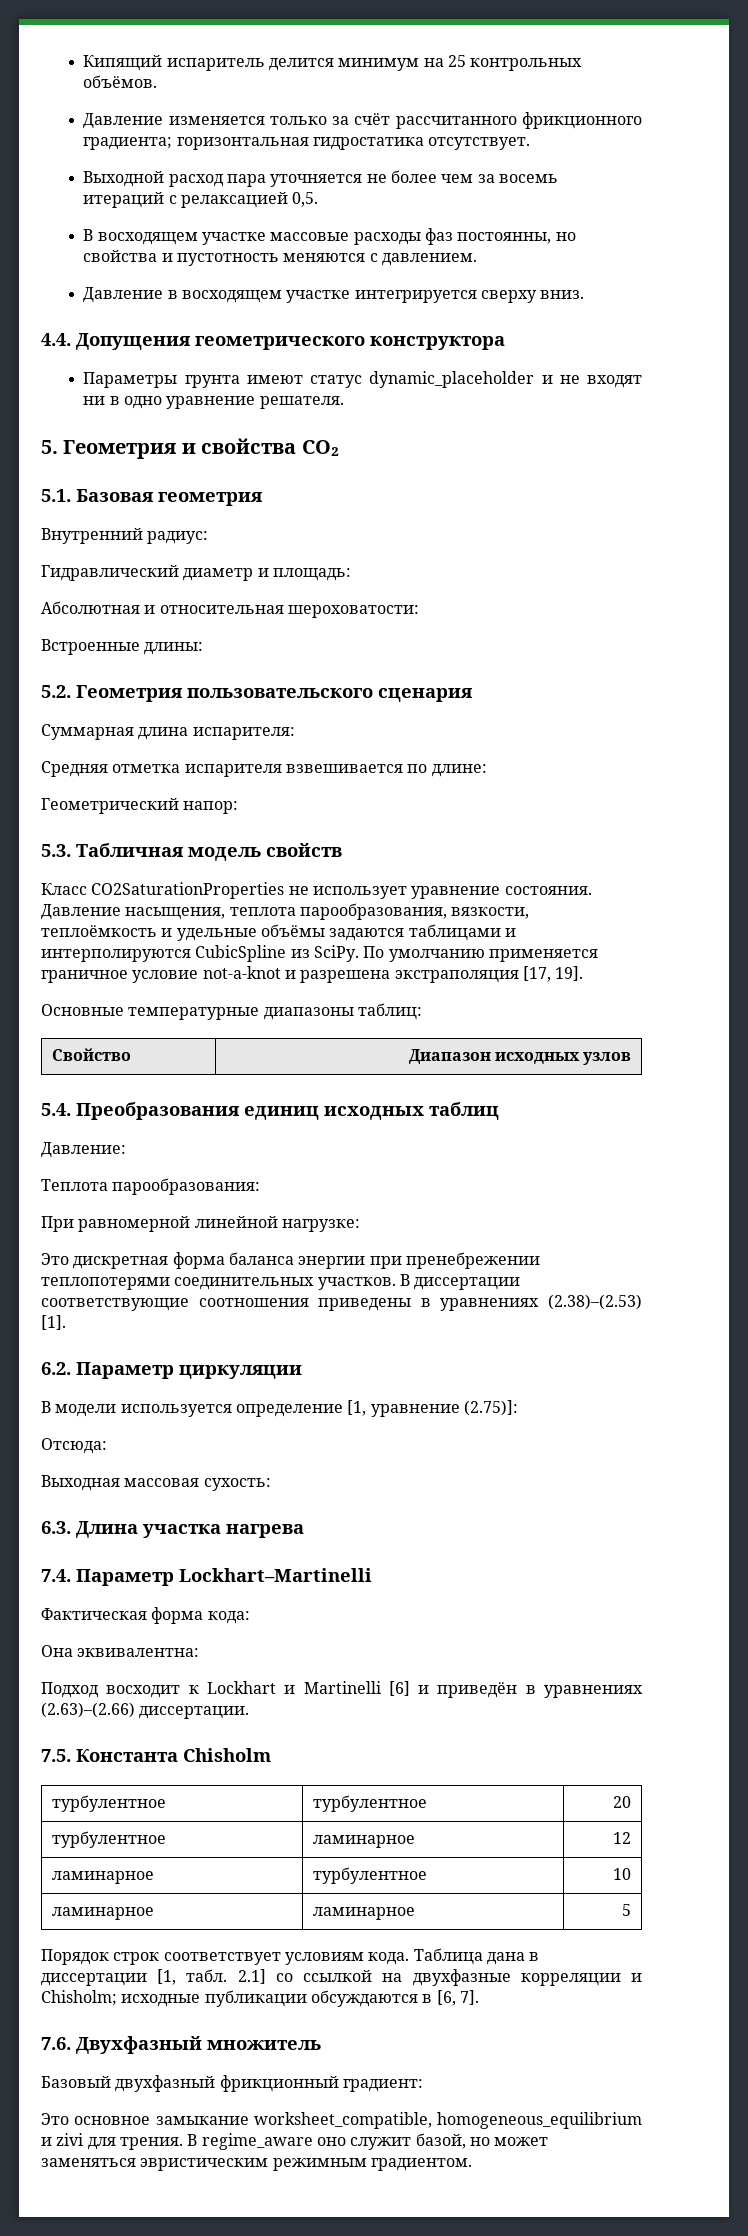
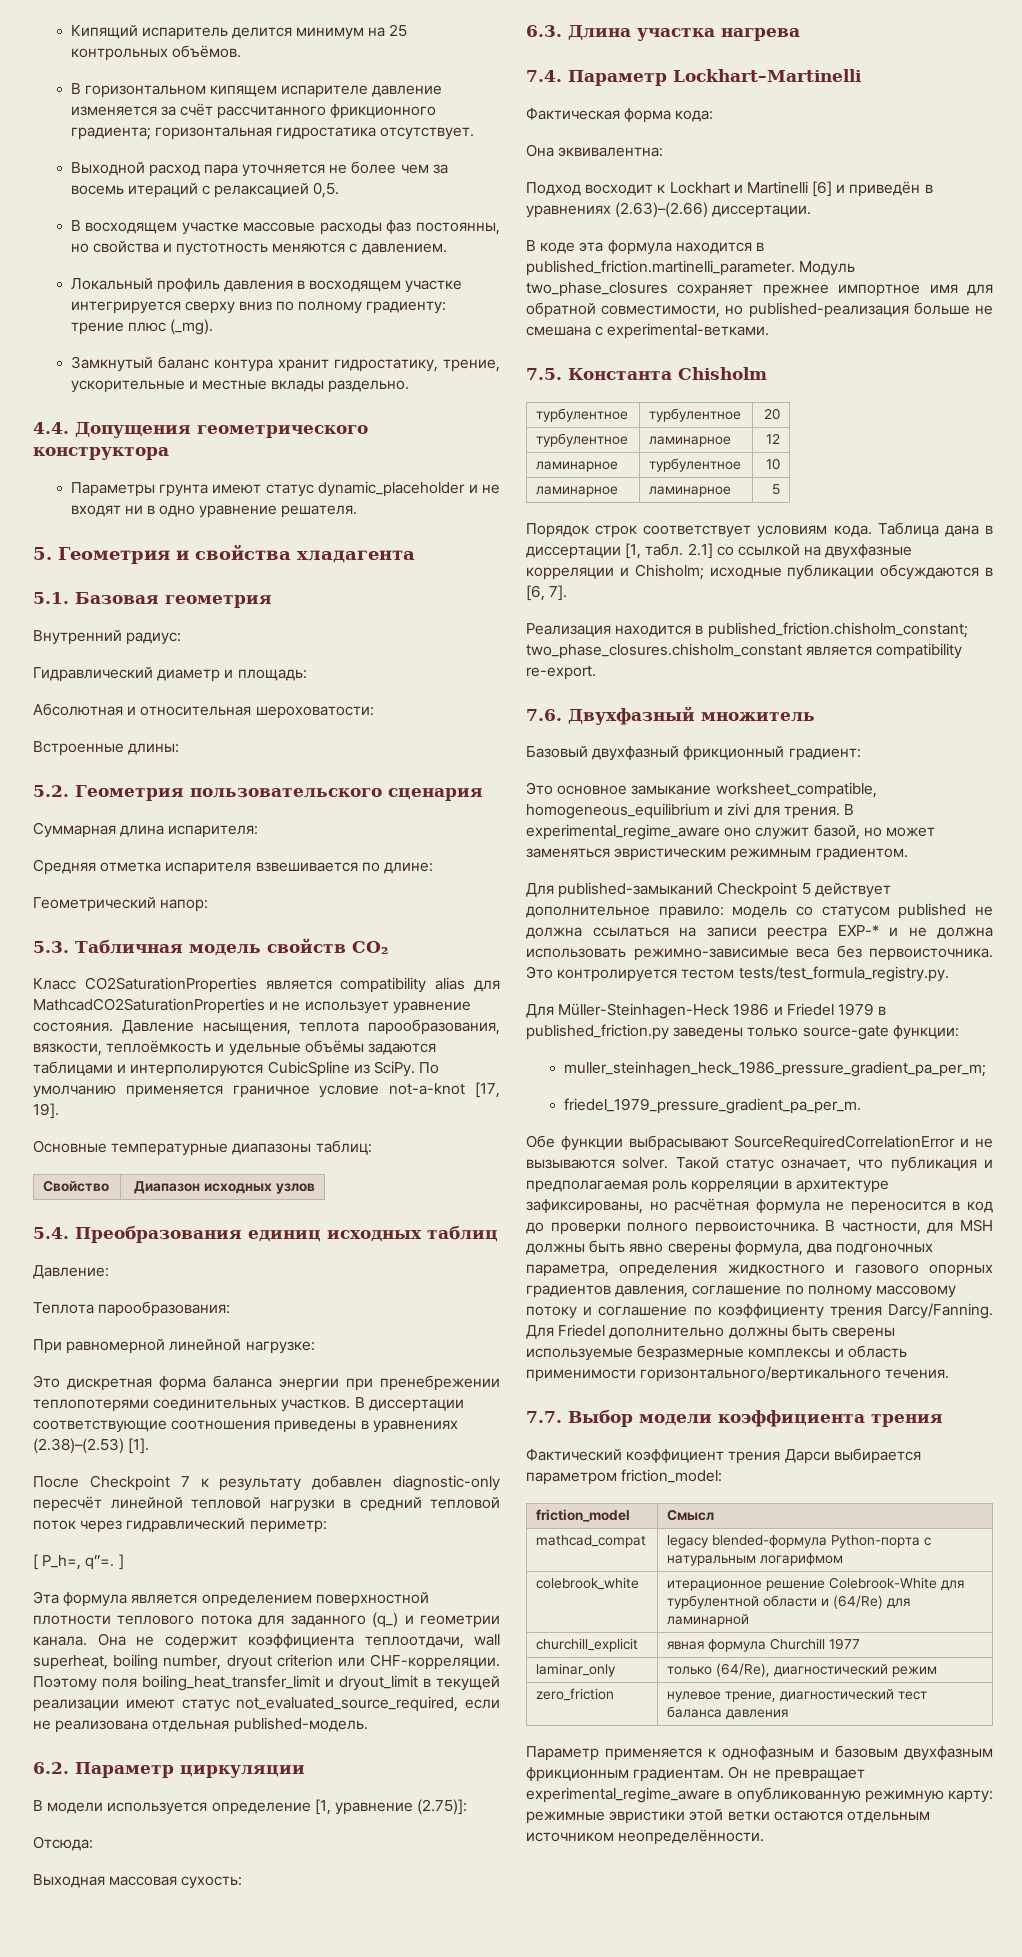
[83,113,327,129] Давление изменяется только -> [70,83,443,98] [70,106,157,116] В горизонтальном кипящем испарителе давление изменяется
[83,287,164,303] Давление -> [70,278,293,293] Локальный профиль давления
[540,290,585,299] вниз. -> [238,301,447,314] [70,319,213,335] [70,356,500,372] [70,380,410,393] вниз по полному градиенту: трение плюс (_mg). // Замкнутый баланс контура хранит гидростатику, трение, ускорительные и местные вклады раздельно.
[301,440,339,456] CO₂ -> [297,550,415,563] хладагента
(342, 850) none -> [352,941,388,954] CO₂
(285, 890) none -> [265,977,501,993] [33,998,279,1014] является compatibility alias для MathcadCO2SaturationProperties и
[284,970,519,983] и разрешена экстраполяция -> (466, 1089) none
(66, 1322) none -> [33,1475,500,1491] [33,1496,500,1512] [33,1518,327,1533] [33,1554,124,1570] [33,1591,429,1607] [33,1612,501,1628] [33,1633,500,1649] [33,1654,500,1670] [33,1675,500,1691] [33,1696,500,1712] [33,1717,368,1733] // После Checkpoint 7 к результату добавлен diagnostic-only пересчёт линейной тепловой нагрузки в средний тепловой поток через гидравлический периметр: // [ P_h=, q’’=. ] // Эта формула является определением поверхностной плотности теплового потока для заданного (q_) и геометрии канала. Она не содержит коэффициента теплоотдачи, wall superheat, boiling number, dryout criterion или CHF-корреляции. Поэтому поля boiling_heat_transfer_limit и dryout_limit в текущей реализации имеют статус not_evaluated_source_required, если не реализована отдельная published-модель.
(250, 1712) none -> [526,240,764,255] [526,260,856,276] [526,282,993,297] [526,302,993,318] [526,323,770,339] // В коде эта формула находится в published_friction.martinelli_parameter. Модуль two_phase_closures сохраняет прежнее импортное имя для обратной совместимости, но published-реализация больше не смешана с experimental-ветками.
(479, 1997) none -> [526,622,968,638] [526,643,963,659] [526,665,596,680] // Реализация находится в published_friction.chisholm_constant; two_phase_closures.chisholm_constant является compatibility re-export.
[201,2133,313,2150] regime_aware -> [526,824,720,840] experimental_regime_aware
(472, 2164) none -> [526,882,891,898] [526,903,993,919] [526,925,993,940] [526,945,993,961] [526,966,949,982] [526,1003,887,1019] [526,1024,959,1040] [563,1061,986,1077] [563,1098,861,1114] [526,1135,993,1151] [526,1156,993,1172] [526,1180,889,1193] [526,1198,993,1214] [526,1219,993,1235] [526,1240,934,1256] [526,1264,993,1277] [526,1285,956,1298] [526,1303,993,1319] [526,1324,895,1340] [526,1345,907,1361] [526,1366,950,1382] [526,1409,943,1427] [526,1448,921,1464] [526,1469,723,1485] [536,1509,631,1522] [667,1509,715,1521] [536,1535,647,1548] [667,1535,932,1548] [667,1553,844,1566] [536,1577,640,1590] [667,1577,965,1591] [667,1595,911,1609] [667,1614,750,1627] [536,1638,639,1652] [667,1638,861,1652] [536,1663,617,1677] [667,1663,938,1677] [536,1688,615,1701] [667,1689,928,1702] [667,1706,789,1720] [526,1745,993,1761] [526,1766,865,1782] [526,1787,993,1803] [526,1809,930,1824] [526,1829,765,1845] // Для published-замыканий Checkpoint 5 действует дополнительное правило: модель со статусом published не должна ссылаться на записи реестра EXP-* и не должна использовать режимно-зависимые веса без первоисточника. Это контролируется тестом tests/test_formula_registry.py. // Для Müller-Steinhagen-Heck 1986 и Friedel 1979 в published_friction.py заведены только source-gate функции: // muller_steinhagen_heck_1986_pressure_gradient_pa_per_m; // friedel_1979_pressure_gradient_pa_per_m. // Обе функции выбрасывают SourceRequiredCorrelationError и не вызываются solver. Такой статус означает, что публикация и предполагаемая роль корреляции в архитектуре зафиксированы, но расчётная формула не переносится в код до проверки полного первоисточника. В частности, для MSH должны быть явно сверены формула, два подгоночных параметра, определения жидкостного и газового опорных градиентов давления, соглашение по полному массовому потоку и соглашение по коэффициенту трения Darcy/Fanning. Для Friedel дополнительно должны быть сверены используемые безразмерные комплексы и область применимости горизонтального/вертикального течения. // 7.7. Выбор модели коэффициента трения // Фактический коэффициент трения Дарси выбирается параметром friction_model: // friction_model | Смысл // mathcad_compat | legacy blended-формула Python-порта с натуральным логарифмом // colebrook_white | итерационное решение Colebrook-White для турбулентной области и (64/Re) для ламинарной // churchill_explicit | явная формула Churchill 1977 // laminar_only | только (64/Re), диагностический режим // zero_friction | нулевое трение, диагностический тест баланса давления // Параметр применяется к однофазным и базовым двухфазным фрикционным градиентам. Он не превращает experimental_regime_aware в опубликованную режимную карту: режимные эвристики этой ветки остаются отдельным источником неопределённости.

